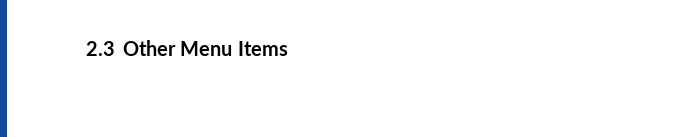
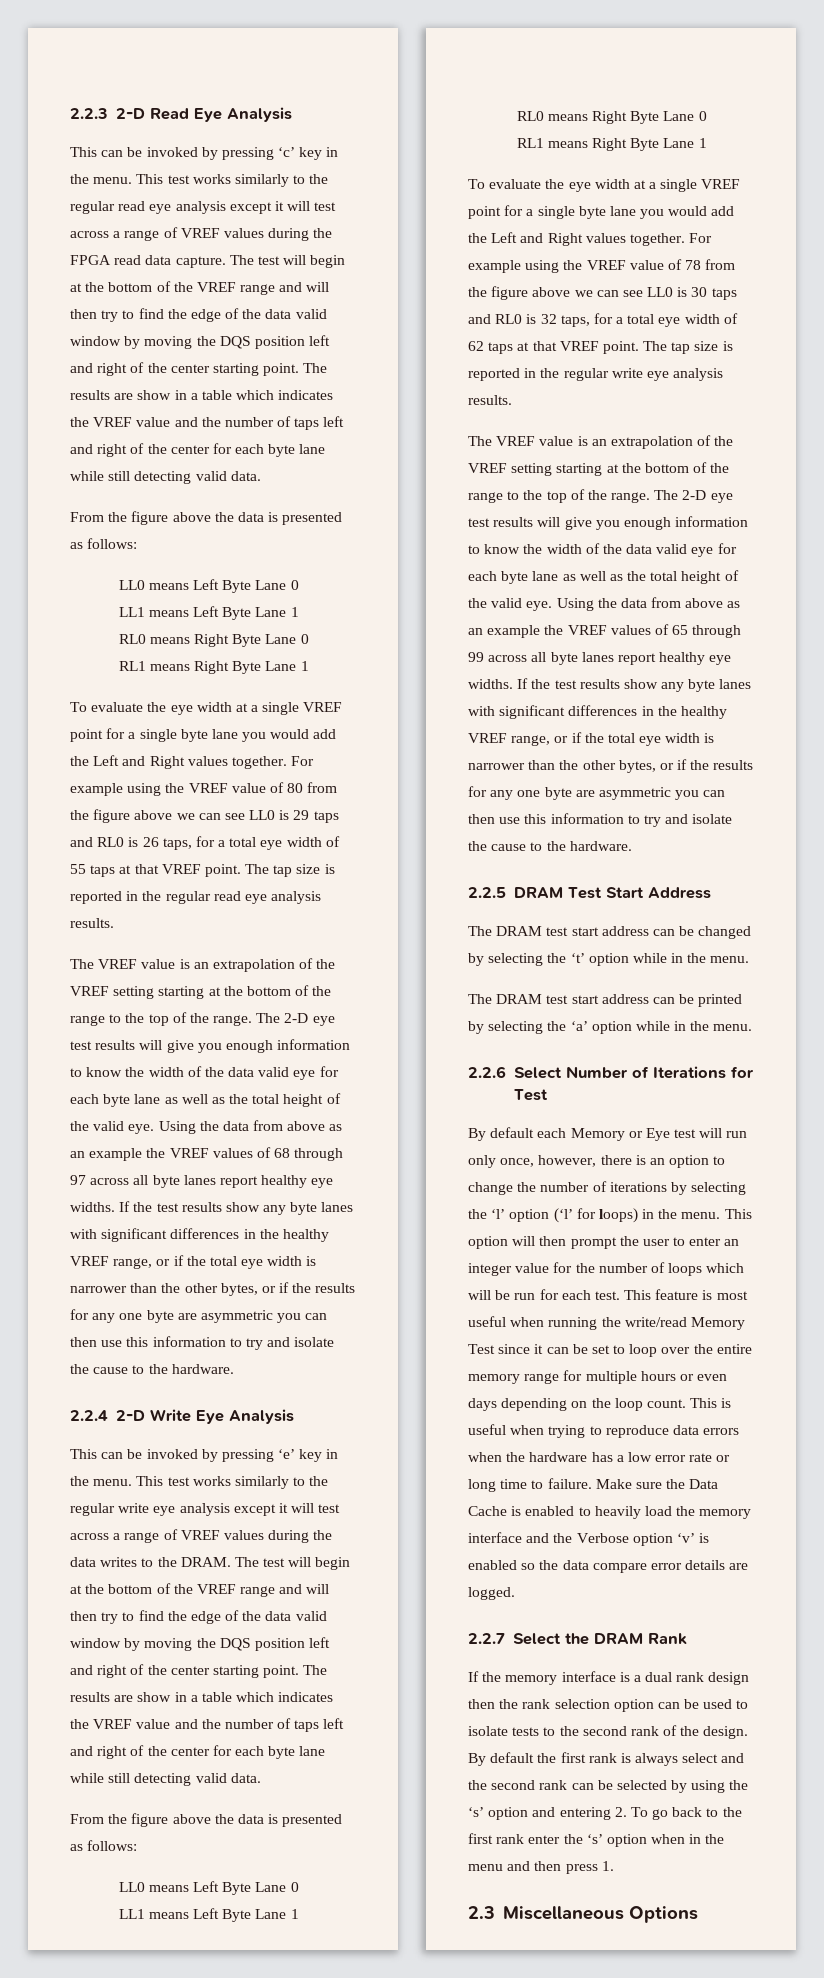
[86,40,288,56] 2.3 Other Menu Items -> [70,107,292,122] [70,147,339,160] [70,174,329,187] [70,201,337,214] [70,227,333,241] [70,255,346,268] [70,281,330,295] [70,308,327,322] [70,335,331,349] [70,362,328,376] [70,390,334,400] [70,416,345,430] [70,443,326,457] [70,471,261,484] [70,511,343,525] [70,538,138,549] [118,579,299,593] [118,606,299,620] [118,634,309,647] [118,661,309,674] [70,702,343,715] [70,728,337,742] [70,755,315,769] [70,782,338,796] [70,809,339,823] [70,836,340,850] [70,864,335,877] [70,891,322,904] [70,918,114,928] [70,958,336,972] [70,985,332,999] [70,1012,335,1026] [70,1039,351,1053] [70,1066,339,1080] [70,1093,341,1107] [70,1120,343,1134] [70,1147,344,1161] [70,1175,334,1188] [70,1201,354,1215] [70,1228,329,1242] [70,1255,317,1269] [70,1282,356,1296] [70,1309,328,1323] [70,1336,335,1350] [70,1364,234,1374] [70,1409,294,1424] [70,1449,339,1462] [70,1476,329,1489] [70,1503,341,1516] [70,1529,333,1543] [70,1557,351,1570] [70,1583,330,1597] [70,1610,327,1624] [70,1637,331,1651] [70,1664,328,1678] [70,1692,334,1702] [70,1718,345,1732] [70,1745,326,1759] [70,1773,261,1786] [70,1813,343,1827] [70,1840,138,1851] [118,1881,299,1895] [118,1908,299,1922] [516,111,707,124] [516,138,707,151] [468,179,741,192] [468,205,735,219] [468,232,713,246] [468,259,736,273] [468,286,737,300] [468,313,738,327] [468,341,733,354] [468,368,724,381] [468,395,512,405] [468,435,734,449] [468,462,730,476] [468,489,733,503] [468,516,749,530] [468,543,737,557] [468,570,739,584] [468,597,741,611] [468,624,742,638] [468,652,732,665] [468,678,752,692] [468,705,727,719] [468,732,715,746] [468,759,754,773] [468,786,726,800] [468,813,733,827] [468,841,632,851] [468,887,711,899] [468,926,752,939] [468,953,750,966] [468,994,743,1007] [468,1021,753,1034] [468,1066,754,1079] [513,1089,548,1101] [468,1127,748,1141] [468,1155,726,1168] [468,1181,747,1195] [468,1208,752,1223] [468,1236,740,1249] [468,1262,745,1276] [468,1289,748,1300] [468,1316,745,1330] [468,1344,752,1357] [468,1370,728,1384] [468,1398,732,1411] [468,1424,740,1438] [468,1452,731,1462] [468,1478,719,1492] [468,1506,752,1519] [468,1532,710,1546] [468,1560,749,1573] [468,1587,515,1600] [468,1633,687,1645] [468,1671,750,1685] [468,1699,749,1712] [468,1725,749,1739] [468,1752,745,1766] [468,1780,749,1793] [468,1807,742,1820] [468,1833,725,1847] [468,1861,614,1874] [468,1906,698,1923] 2.2.3 2-D Read Eye Analysis // This can be invoked by pressing ‘c’ key in the menu. This test works similarly to the regular read eye analysis except it will test across a range of VREF values during the FPGA read data capture. The test will begin at the bottom of the VREF range and will then try to find the edge of the data valid window by moving the DQS position left and right of the center starting point. The results are show in a table which indicates the VREF value and the number of taps left and right of the center for each byte lane while still detecting valid data. // From the figure above the data is presented as follows: // LL0 means Left Byte Lane 0 // LL1 means Left Byte Lane 1 // RL0 means Right Byte Lane 0 // RL1 means Right Byte Lane 1 // To evaluate the eye width at a single VREF point for a single byte lane you would add the Left and Right values together. For example using the VREF value of 80 from the figure above we can see LL0 is 29 taps and RL0 is 26 taps, for a total eye width of 55 taps at that VREF point. The tap size is reported in the regular read eye analysis results. // The VREF value is an extrapolation of the VREF setting starting at the bottom of the range to the top of the range. The 2-D eye test results will give you enough information to know the width of the data valid eye for each byte lane as well as the total height of the valid eye. Using the data from above as an example the VREF values of 68 through 97 across all byte lanes report healthy eye widths. If the test results show any byte lanes with significant differences in the healthy VREF range, or if the total eye width is narrower than the other bytes, or if the results for any one byte are asymmetric you can then use this information to try and isolate the cause to the hardware. // 2.2.4 2-D Write Eye Analysis // This can be invoked by pressing ‘e’ key in the menu. This test works similarly to the regular write eye analysis except it will test across a range of VREF values during the data writes to the DRAM. The test will begin at the bottom of the VREF range and will then try to find the edge of the data valid window by moving the DQS position left and right of the center starting point. The results are show in a table which indicates the VREF value and the number of taps left and right of the center for each byte lane while still detecting valid data. // From the figure above the data is presented as follows: // LL0 means Left Byte Lane 0 // LL1 means Left Byte Lane 1 // RL0 means Right Byte Lane 0 // RL1 means Right Byte Lane 1 // To evaluate the eye width at a single VREF point for a single byte lane you would add the Left and Right values together. For example using the VREF value of 78 from the figure above we can see LL0 is 30 taps and RL0 is 32 taps, for a total eye width of 62 taps at that VREF point. The tap size is reported in the regular write eye analysis results. // The VREF value is an extrapolation of the VREF setting starting at the bottom of the range to the top of the range. The 2-D eye test results will give you enough information to know the width of the data valid eye for each byte lane as well as the total height of the valid eye. Using the data from above as an example the VREF values of 65 through 99 across all byte lanes report healthy eye widths. If the test results show any byte lanes with significant differences in the healthy VREF range, or if the total eye width is narrower than the other bytes, or if the results for any one byte are asymmetric you can then use this information to try and isolate the cause to the hardware. // 2.2.5 DRAM Test Start Address // The DRAM test start address can be changed by selecting the ‘t’ option while in the menu. // The DRAM test start address can be printed by selecting the ‘a’ option while in the menu. // 2.2.6 Select Number of Iterations for Test // By default each Memory or Eye test will run only once, however, there is an option to change the number of iterations by selecting the ‘l’ option (‘l’ for loops) in the menu. This option will then prompt the user to enter an integer value for the number of loops which will be run for each test. This feature is most useful when running the write/read Memory Test since it can be set to loop over the entire memory range for multiple hours or even days depending on the loop count. This is useful when trying to reproduce data errors when the hardware has a low error rate or long time to failure. Make sure the Data Cache is enabled to heavily load the memory interface and the Verbose option ‘v’ is enabled so the data compare error details are logged. // 2.2.7 Select the DRAM Rank // If the memory interface is a dual rank design then the rank selection option can be used to isolate tests to the second rank of the design. By default the first rank is always select and the second rank can be selected by using the ‘s’ option and entering 2. To go back to the first rank enter the ‘s’ option when in the menu and then press 1. // 2.3 Miscellaneous Options

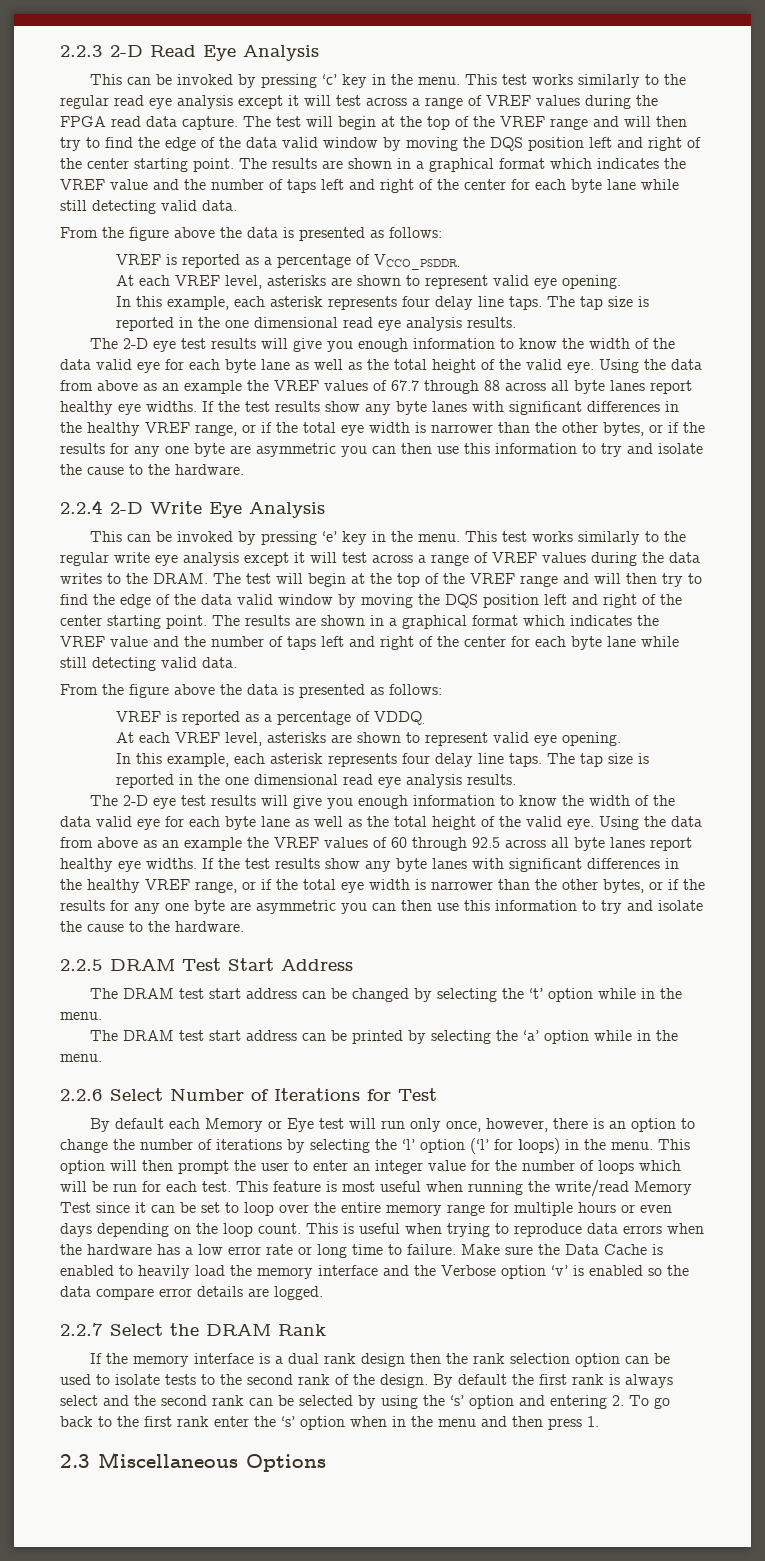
[108,282,153,292] bottom -> [427,116,450,130] top
[137,390,232,400] show in a table -> [348,158,545,172] shown in a graphical format
[118,579,299,593] [118,606,299,620] [118,634,309,647] [118,661,309,674] [70,702,343,715] [70,728,337,742] [70,755,315,769] [70,782,338,796] [70,809,339,823] [70,836,340,850] [70,864,335,877] [70,891,322,904] [70,918,114,928] [70,958,336,972] [70,985,332,999] [70,1012,281,1026] LL0 means Left Byte Lane 0 // LL1 means Left Byte Lane 1 // RL0 means Right Byte Lane 0 // RL1 means Right Byte Lane 1 // To evaluate the eye width at a single VREF point for a single byte lane you would add the Left and Right values together. For example using the VREF value of 80 from the figure above we can see LL0 is 29 taps and RL0 is 26 taps, for a total eye width of 55 taps at that VREF point. The tap size is reported in the regular read eye analysis results. // The VREF value is an extrapolation of the VREF setting starting at the bottom of the range to the top of the range. The -> [116,254,461,270] [116,275,622,289] [116,296,650,310] [116,317,517,331] [89,338,118,349] VREF is reported as a percentage of VCCO_PSDDR. // At each VREF level, asterisks are shown to represent valid eye opening. // In this example, each asterisk represents four delay line taps. The tap size is reported in the one dimensional read eye analysis results. // The
[274,1148,344,1161] [70,1175,86,1185] 68 through 97 -> [391,380,500,394] 67.7 through 88
[108,1584,153,1594] bottom -> [397,573,420,587] top
[137,1692,232,1702] show in a table -> [321,615,518,629] shown in a graphical format
[118,1881,299,1895] [118,1908,299,1922] [516,111,707,124] [516,138,707,151] [468,179,741,192] [468,205,735,219] [468,232,713,246] [468,259,736,273] [468,286,737,300] [468,313,738,327] [468,341,733,354] [468,368,724,381] [468,395,512,405] [468,435,734,449] [468,462,730,476] [468,489,679,503] LL0 means Left Byte Lane 0 // LL1 means Left Byte Lane 1 // RL0 means Right Byte Lane 0 // RL1 means Right Byte Lane 1 // To evaluate the eye width at a single VREF point for a single byte lane you would add the Left and Right values together. For example using the VREF value of 78 from the figure above we can see LL0 is 30 taps and RL0 is 32 taps, for a total eye width of 62 taps at that VREF point. The tap size is reported in the regular write eye analysis results. // The VREF value is an extrapolation of the VREF setting starting at the bottom of the range to the top of the range. The -> [116,711,426,725] [116,732,622,746] [116,753,650,767] [116,774,517,788] [89,795,118,806] VREF is reported as a percentage of VDDQ. // At each VREF level, asterisks are shown to represent valid eye opening. // In this example, each asterisk represents four delay line taps. The tap size is reported in the one dimensional read eye analysis results. // The
[672,625,742,638] [468,652,484,662] 65 through 99 -> [391,837,500,851] 60 through 92.5

